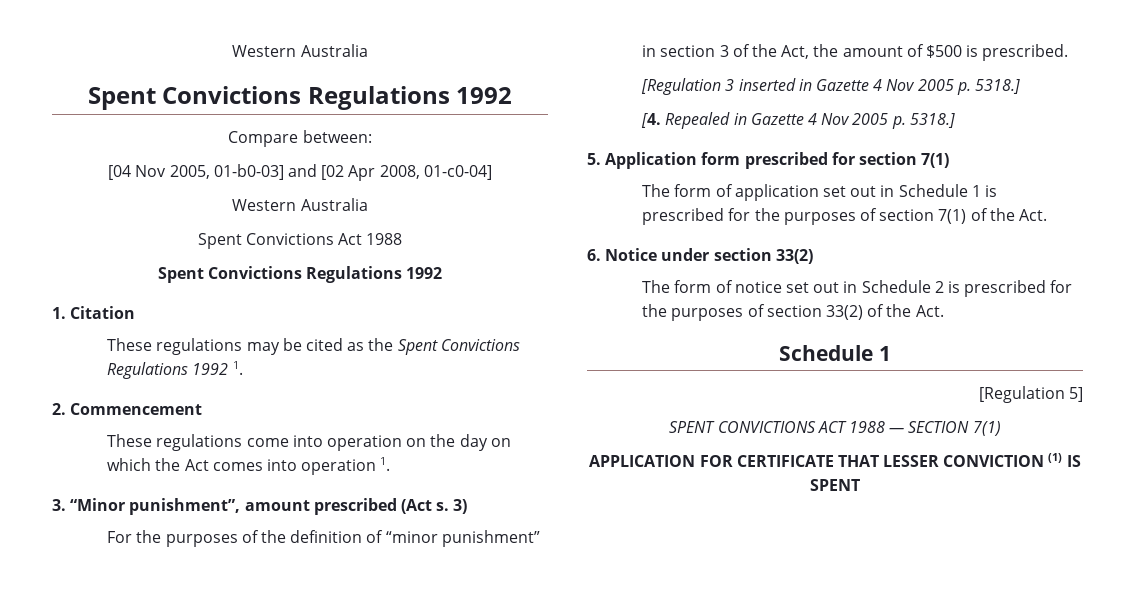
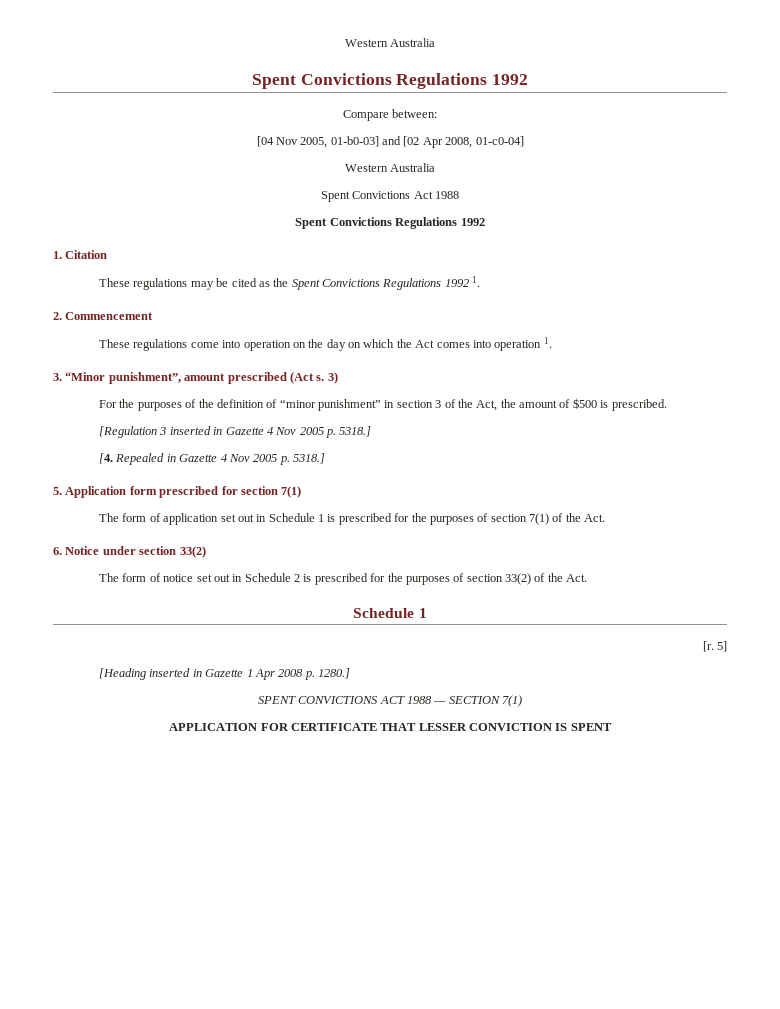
[978,386,1065,403] [Regulation -> [702,641,714,652] [r.
(1083, 394) none -> [99,668,351,680] // [Heading inserted in Gazette 1 Apr 2008 p. 1280.]
[1048,453,1063,463] (1) -> (553, 727) none

